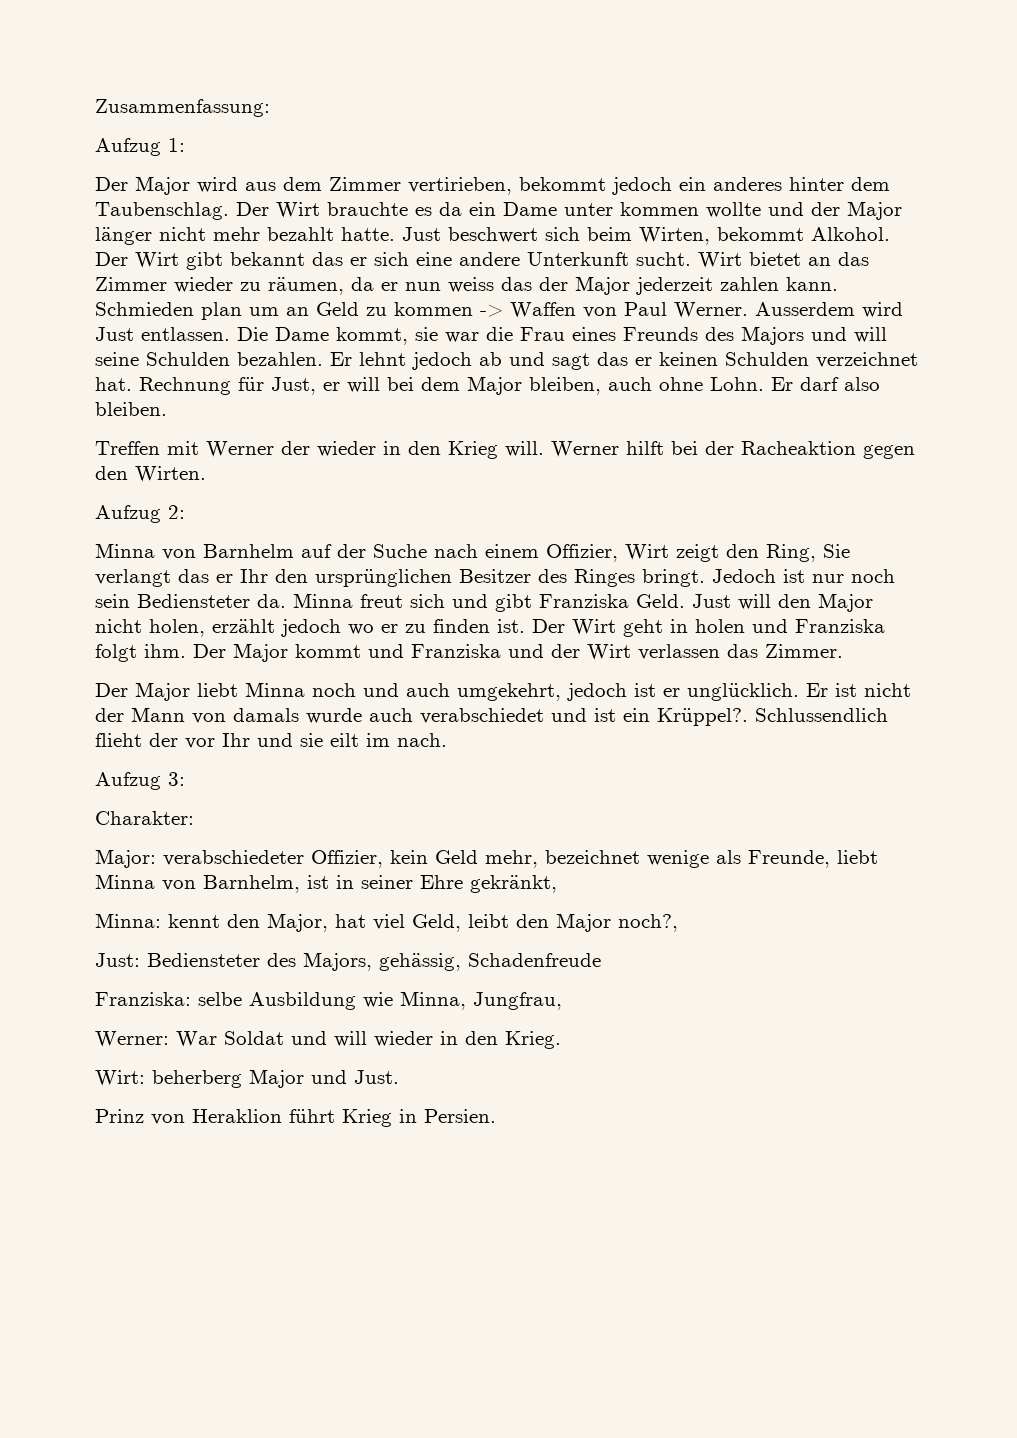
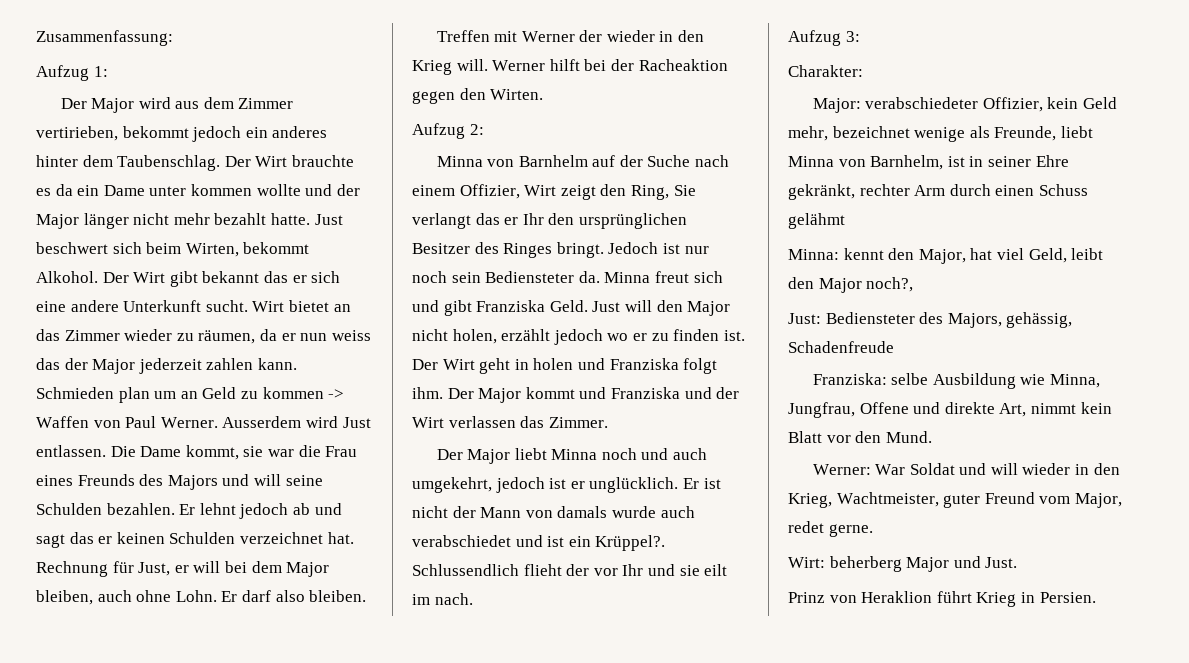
(557, 884) none -> [859,184,1088,196] [788,213,845,229] rechter Arm durch einen Schuss gelähmt
(562, 1001) none -> [859,402,1112,417] [788,431,932,443] Offene und direkte Art, nimmt kein Blatt vor den Mund.
[505,1031,561,1049] Krieg. -> [788,492,1122,508] [788,521,873,537] Krieg, Wachtmeister, guter Freund vom Major, redet gerne.

